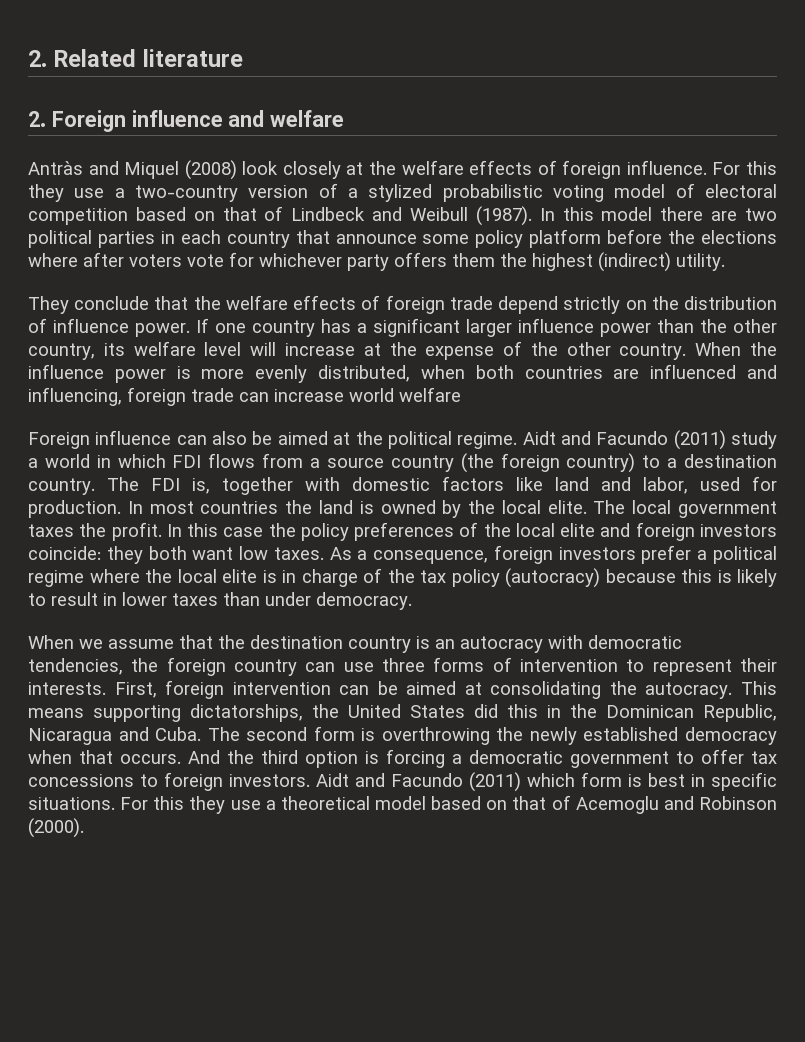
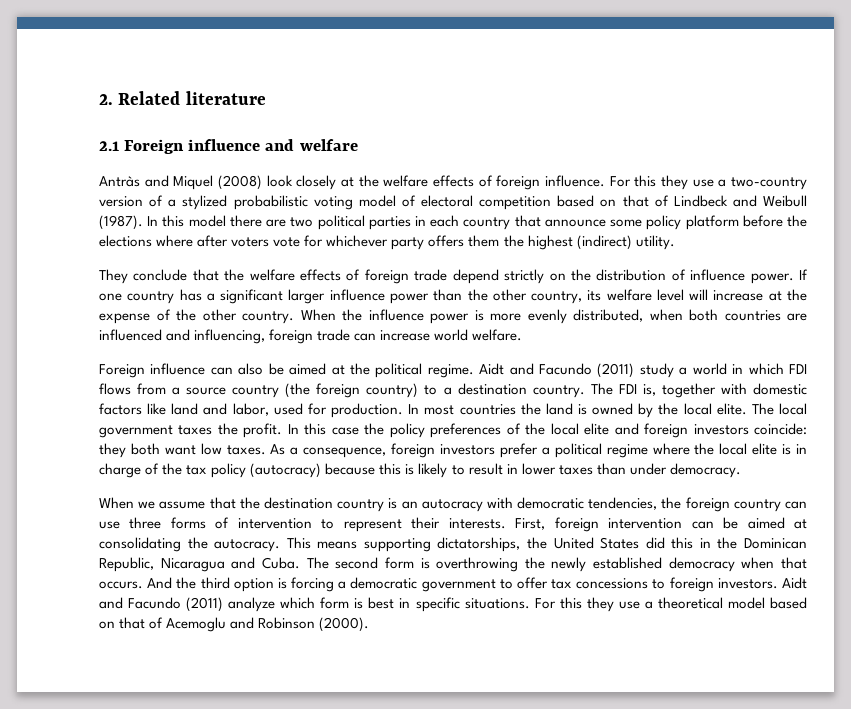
[28,111,46,127] 2. -> [99,141,119,151] 2.1
[399,387,461,402] welfare -> [472,329,523,341] welfare.
(521, 782) none -> [228,597,276,612] analyze

